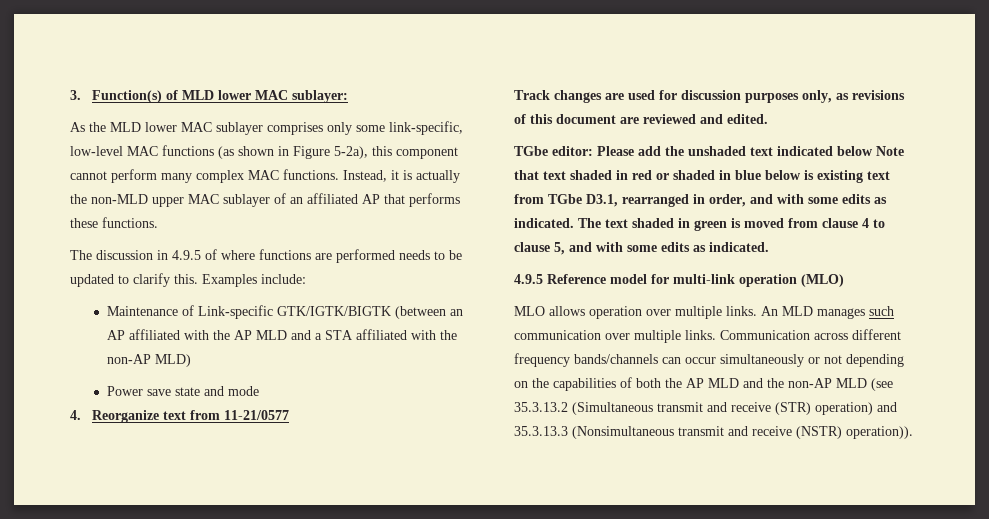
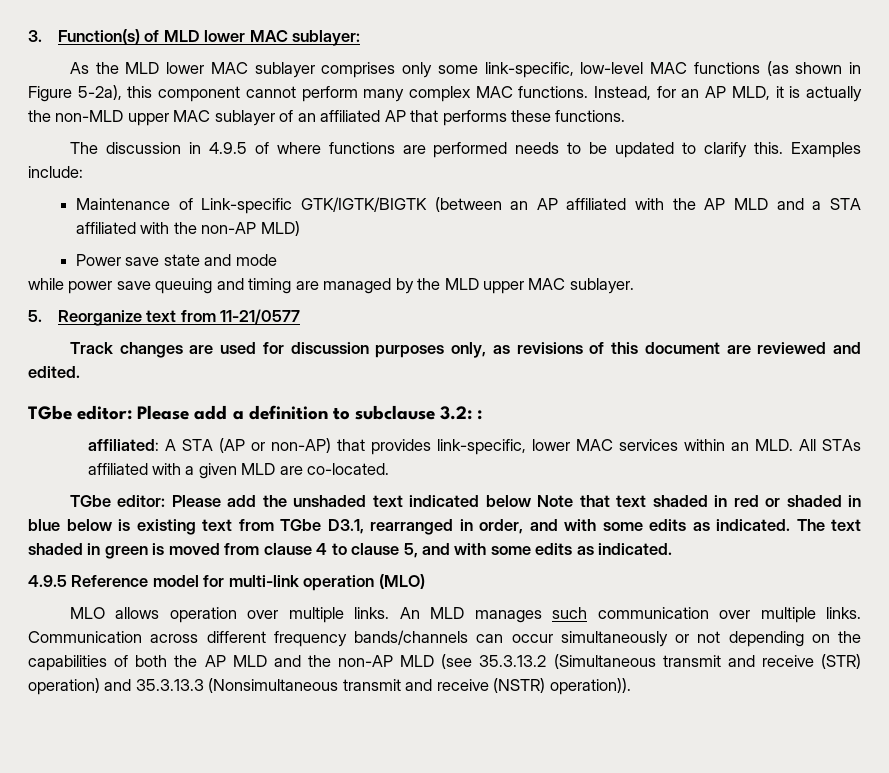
(387, 176) none -> [656,86,770,100] for an AP MLD,
[70,410,81,420] 4. -> [28,278,634,294] [28,310,42,322] while power save queuing and timing are managed by the MLD upper MAC sublayer. // 5.
(768, 119) none -> [28,405,483,420] [87,438,862,455] [87,463,390,479] // TGbe editor: Please add a definition to subclause 3.2: : // affiliated: A STA (AP or non-AP) that provides link-specific, lower MAC services within an MLD. All STAs affiliated with a given MLD are co-located.

